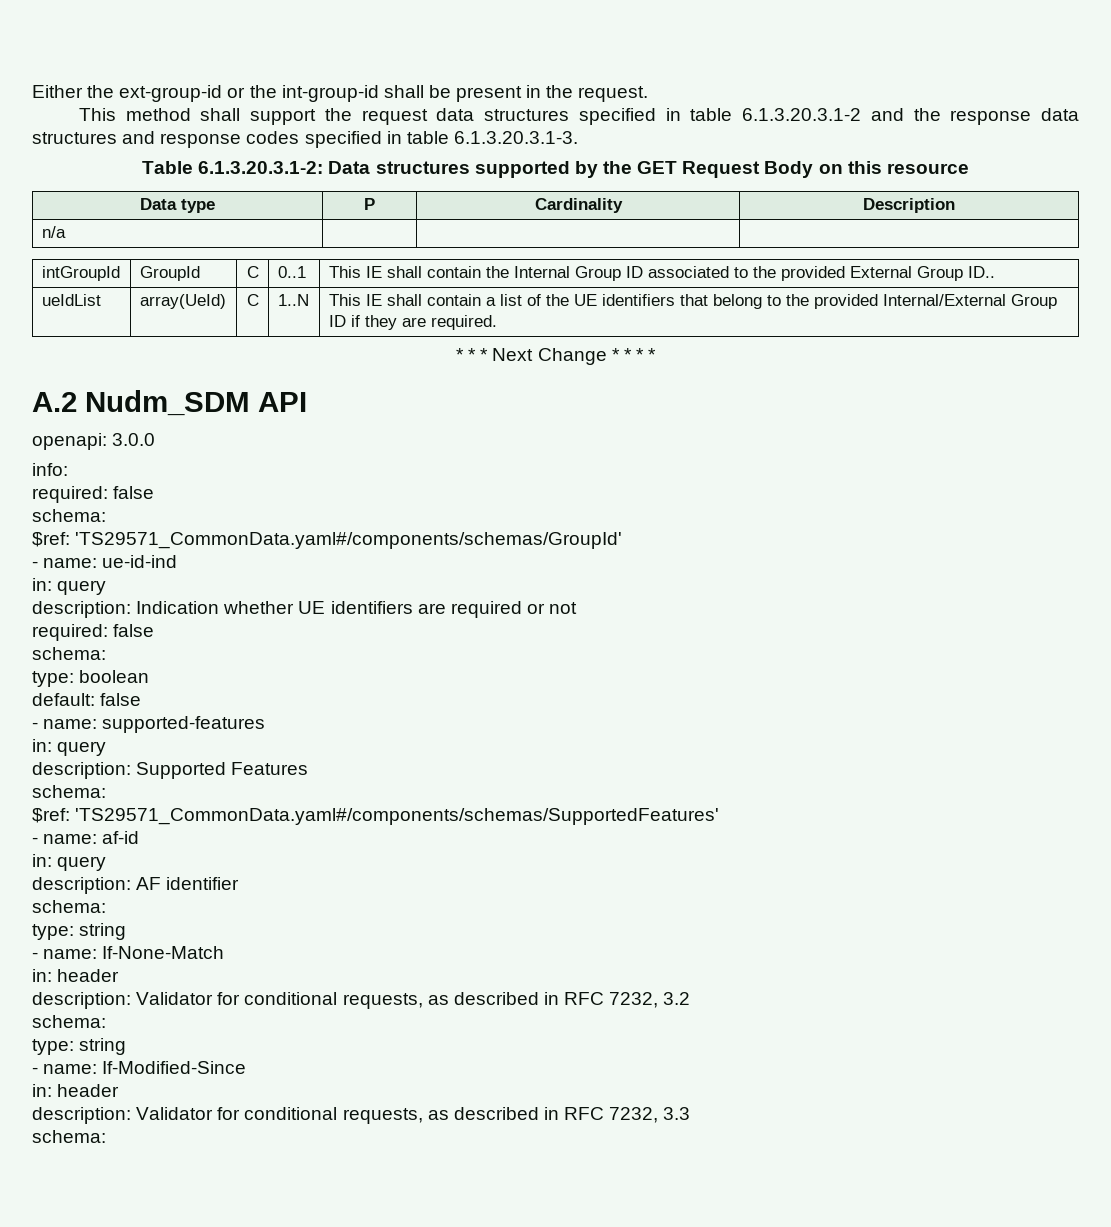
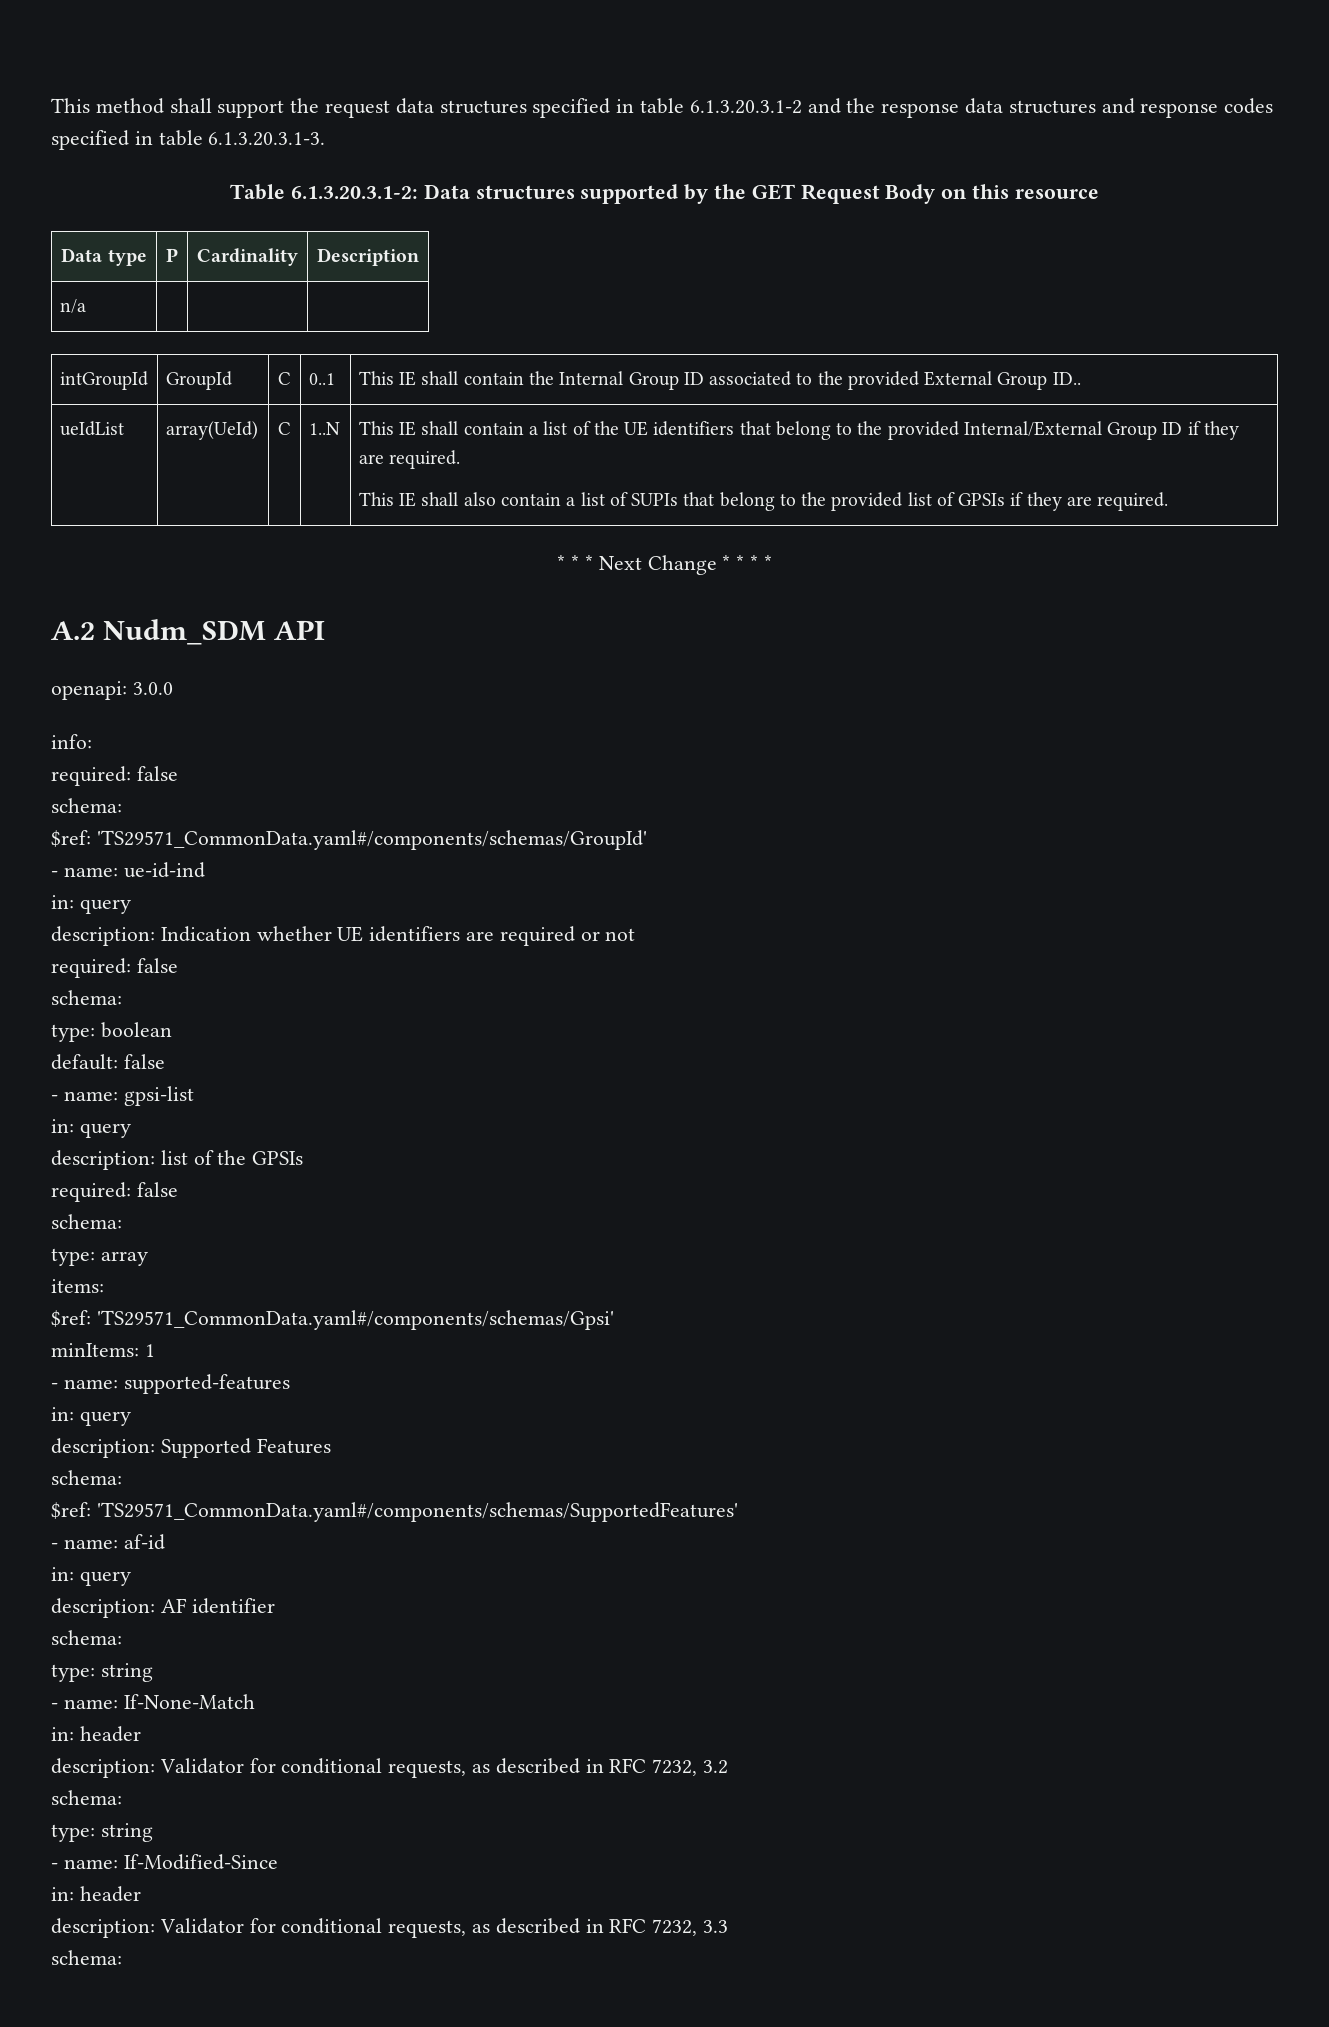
[32,85,649,102] Either the ext-group-id or the int-group-id shall be present in the request. // -> (51, 105) none
(497, 322) none -> [358,492,1169,511] // This IE shall also contain a list of SUPIs that belong to the provided list of GPSIs if they are required.
(142, 699) none -> [51,1086,194,1106] [51,1119,131,1138] [51,1150,304,1170] [51,1182,178,1202] [51,1214,122,1229] [51,1248,148,1266] [51,1279,104,1293] [51,1310,614,1330] [51,1343,155,1357] // - name: gpsi-list // in: query // description: list of the GPSIs // required: false // schema: // type: array // items: // $ref: 'TS29571_CommonData.yaml#/components/schemas/Gpsi' // minItems: 1

